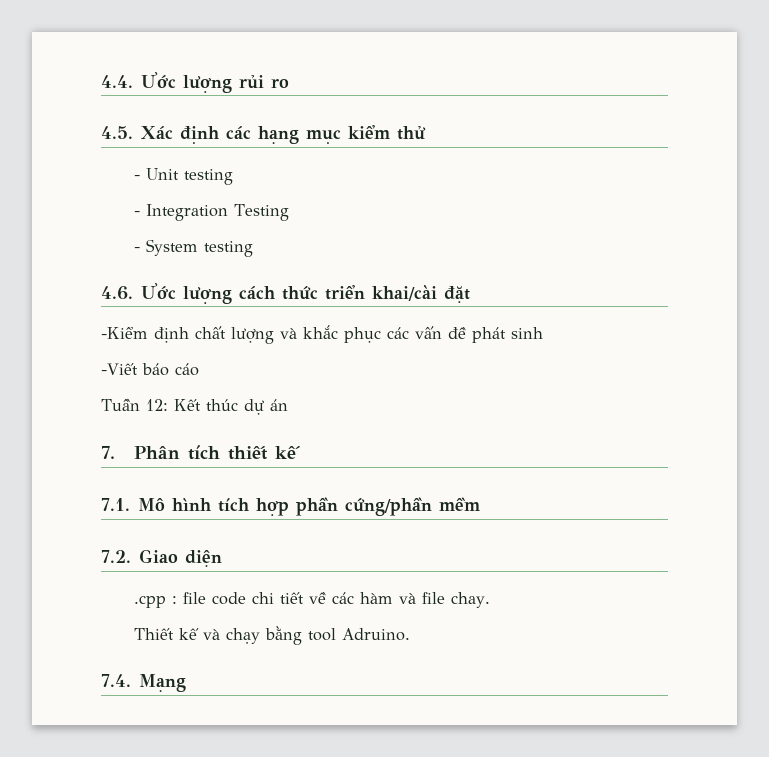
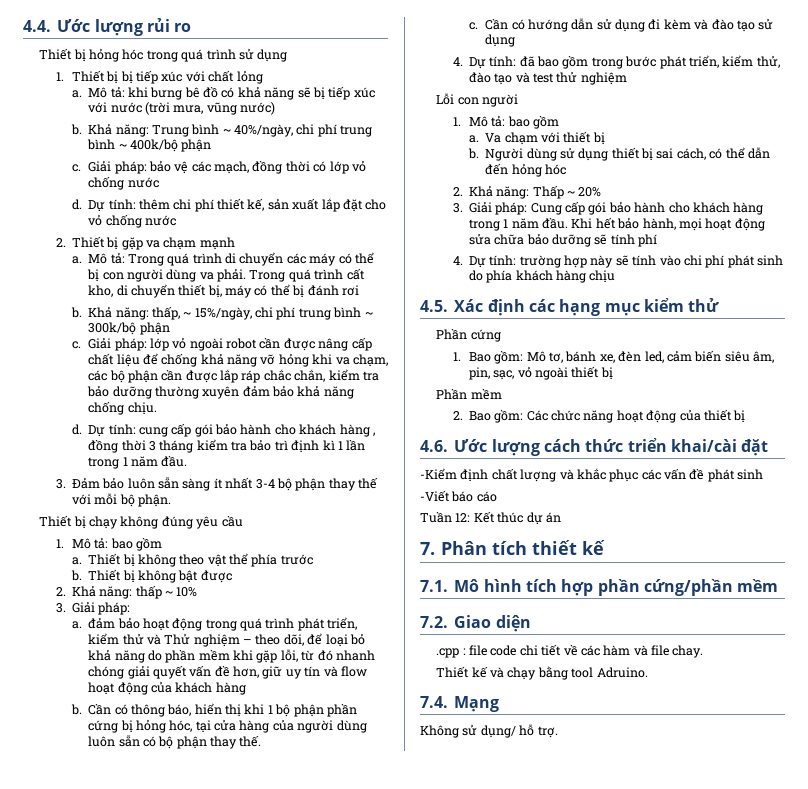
(290, 83) none -> [39,48,288,62] [55,70,263,84] [71,86,375,100] [88,102,276,115] [70,123,373,137] [87,139,212,152] [71,160,366,174] [88,176,159,190] [71,198,387,212] [88,214,176,228] [55,236,235,250] [71,252,374,266] [87,268,365,282] [88,284,359,298] [70,306,373,320] [88,322,170,335] [71,337,372,351] [88,353,388,367] [88,369,379,383] [87,385,354,399] [88,401,157,415] [71,423,375,437] [88,439,366,453] [88,455,188,469] [55,477,379,491] [71,493,172,507] [39,515,243,529] [55,537,163,551] [71,553,313,567] [70,569,232,583] [55,585,198,599] [55,601,131,615] [71,617,358,631] [88,633,365,647] [88,649,375,663] [88,665,367,679] [88,681,246,695] [70,703,357,717] [88,719,367,733] [88,735,262,749] [468,18,774,32] [485,34,516,47] [452,55,780,69] [468,71,627,85] [436,93,519,107] [452,115,560,129] [468,131,605,145] [467,147,770,161] [485,163,566,177] [452,185,602,199] [452,201,764,215] [468,217,765,231] [468,233,658,247] [452,255,784,268] [468,270,616,283] // Thiết bị hỏng hóc trong quá trình sử dụng // 1. Thiết bị bị tiếp xúc với chất lỏng // a. Mô tả: khi bưng bê đồ có khả năng sẽ bị tiếp xúc với nước (trời mưa, vũng nước) // b. Khả năng: Trung bình ~ 40%/ngày, chi phí trung bình ~ 400k/bộ phận // c. Giải pháp: bảo vệ các mạch, đồng thời có lớp vỏ chống nước // d. Dự tính: thêm chi phí thiết kế, sản xuất lắp đặt cho vỏ chống nước // 2. Thiết bị gặp va chạm mạnh // a. Mô tả: Trong quá trình di chuyển các máy có thể bị con người dùng va phải. Trong quá trình cất kho, di chuyển thiết bị, máy có thể bị đánh rơi // b. Khả năng: thấp, ~ 15%/ngày, chi phí trung bình ~ 300k/bộ phận // c. Giải pháp: lớp vỏ ngoài robot cần được nâng cấp chất liệu để chống khả năng vỡ hỏng khi va chạm, các bộ phận cần được lắp ráp chắc chắn, kiểm tra bảo dưỡng thường xuyên đảm bảo khả năng chống chịu. // d. Dự tính: cung cấp gói bảo hành cho khách hàng , đồng thời 3 tháng kiểm tra bảo trì định kì 1 lần trong 1 năm đầu. // 3. Đảm bảo luôn sẵn sàng ít nhất 3-4 bộ phận thay thế với mỗi bộ phận. // Thiết bị chạy không đúng yêu cầu // 1. Mô tả: bao gồm // a. Thiết bị không theo vật thể phía trước // b. Thiết bị không bật được // 2. Khả năng: thấp ~ 10% // 3. Giải pháp: // a. đảm bảo hoạt động trong quá trình phát triển, kiểm thử và Thử nghiệm – theo dõi, để loại bỏ khả năng do phần mềm khi gặp lỗi, từ đó nhanh chóng giải quyết vấn đề hơn, giữ uy tín và flow hoạt động của khách hàng // b. Cần có thông báo, hiển thị khi 1 bộ phận phần cứng bị hỏng hóc, tại cửa hàng của người dùng luôn sẵn có bộ phận thay thế. // c. Cần có hướng dẫn sử dụng đi kèm và đào tạo sử dụng // 4. Dự tính: đã bao gồm trong bước phát triển, kiểm thử, đào tạo và test thử nghiệm // Lỗi con người // 1. Mô tả: bao gồm // a. Va chạm với thiết bị // b. Người dùng sử dụng thiết bị sai cách, có thể dẫn đến hỏng hóc // 2. Khả năng: Thấp ~ 20% // 3. Giải pháp: Cung cấp gói bảo hành cho khách hàng trong 1 năm đầu. Khi hết bảo hành, mọi hoạt động sửa chữa bảo dưỡng sẽ tính phí // 4. Dự tính: trường hợp này sẽ tính vào chi phí phát sinh do phía khách hàng chịu
[133,168,233,185] [133,204,289,221] [133,239,253,257] - Unit testing // - Integration Testing // - System testing -> [436,328,501,342] [452,350,775,364] [468,366,613,380] [436,388,502,400] [452,409,746,423] Phần cứng // 1. Bao gồm: Mô tơ, bánh xe, đèn led, cảm biến siêu âm, pin, sạc, vỏ ngoài thiết bị // Phần mềm // 2. Bao gồm: Các chức năng hoạt động của thiết bị
(187, 683) none -> [420,724,558,738] // Không sử dụng/ hỗ trợ.

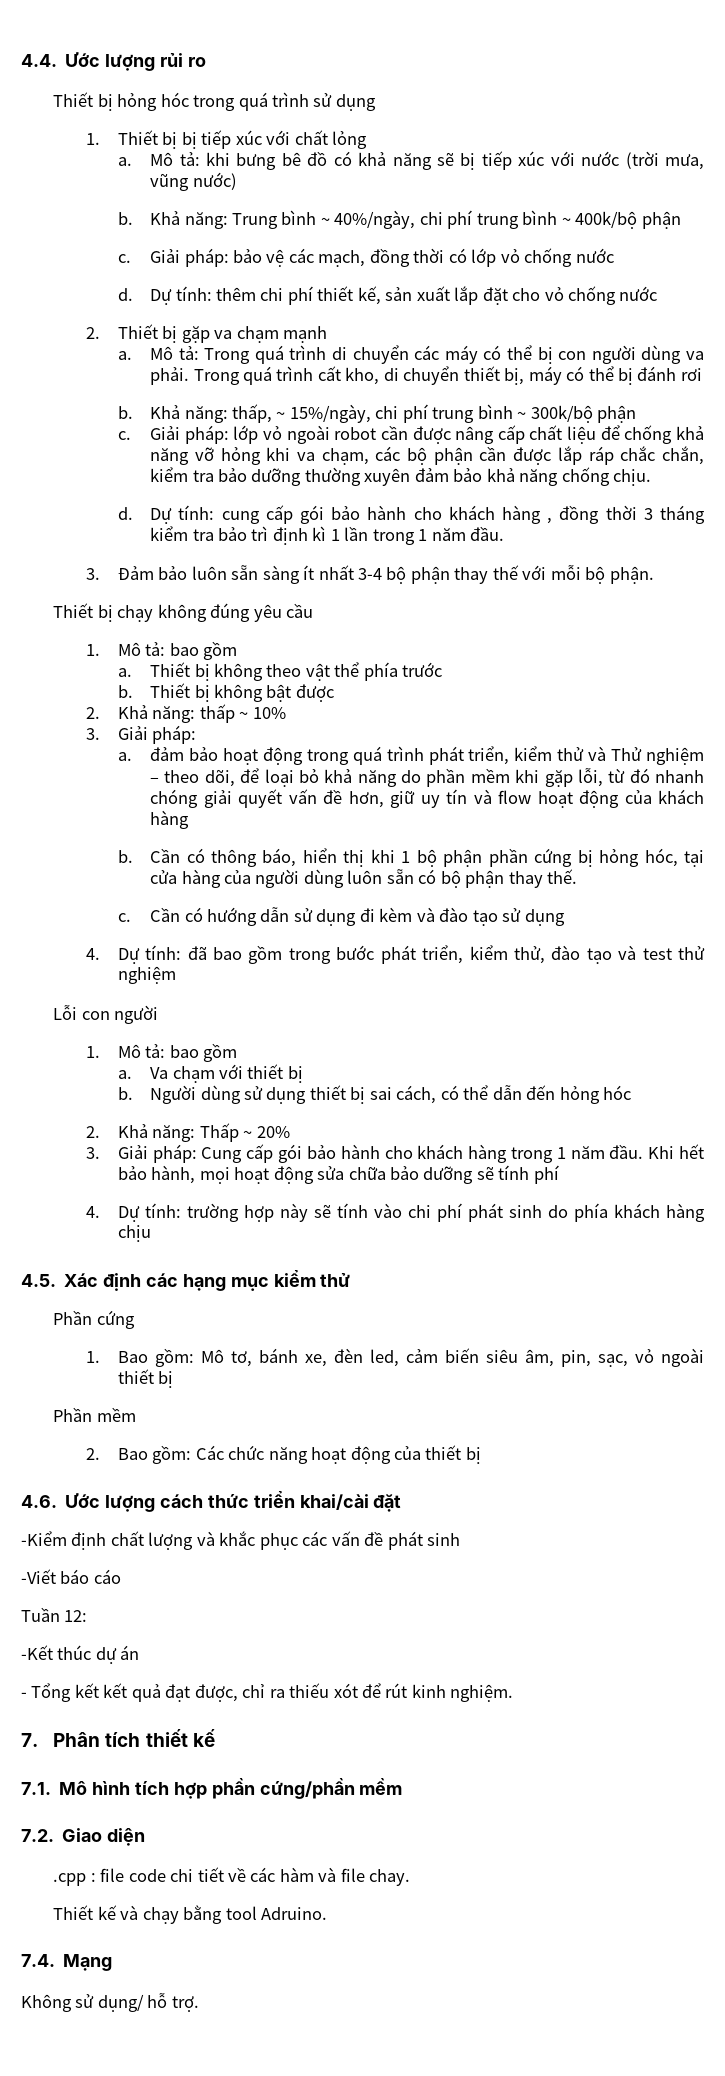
[473,511,495,523] Kết -> [21,1645,53,1660] // -Kết
(561, 517) none -> [21,1683,514,1702] // - Tổng kết kết quả đạt được, chỉ ra thiếu xót để rút kinh nghiệm.

